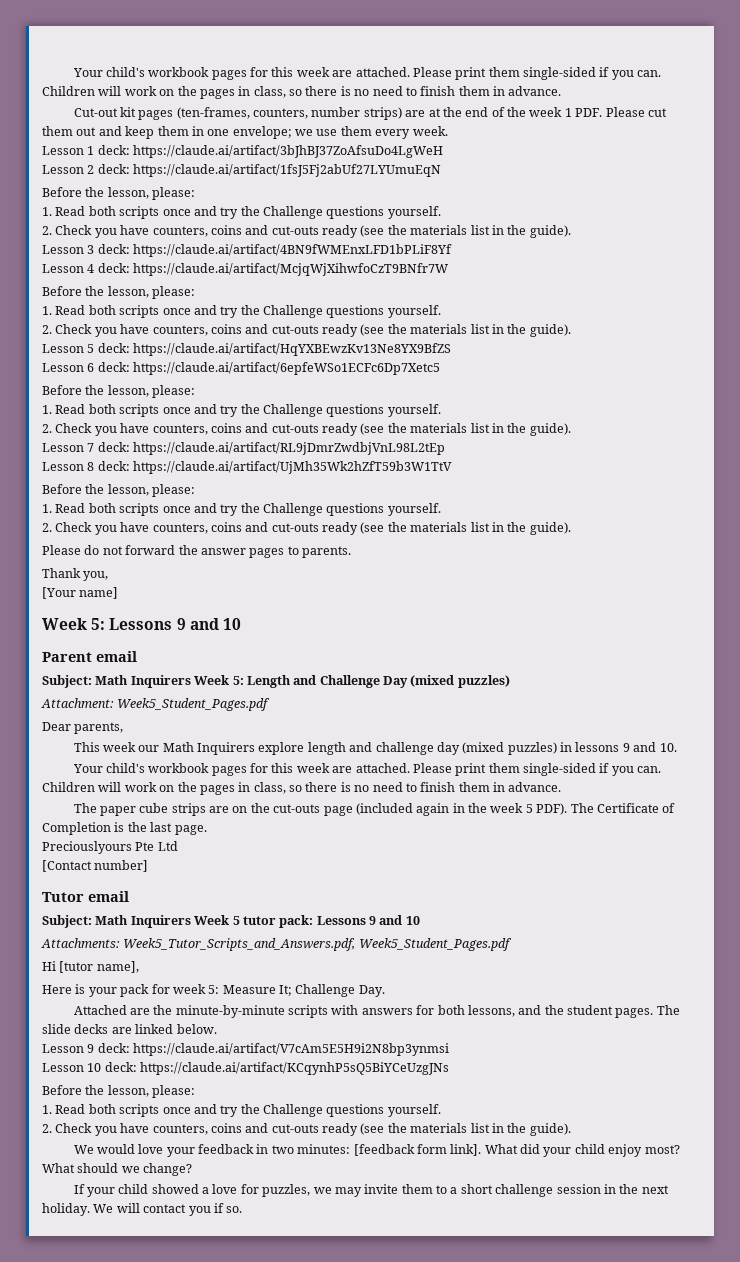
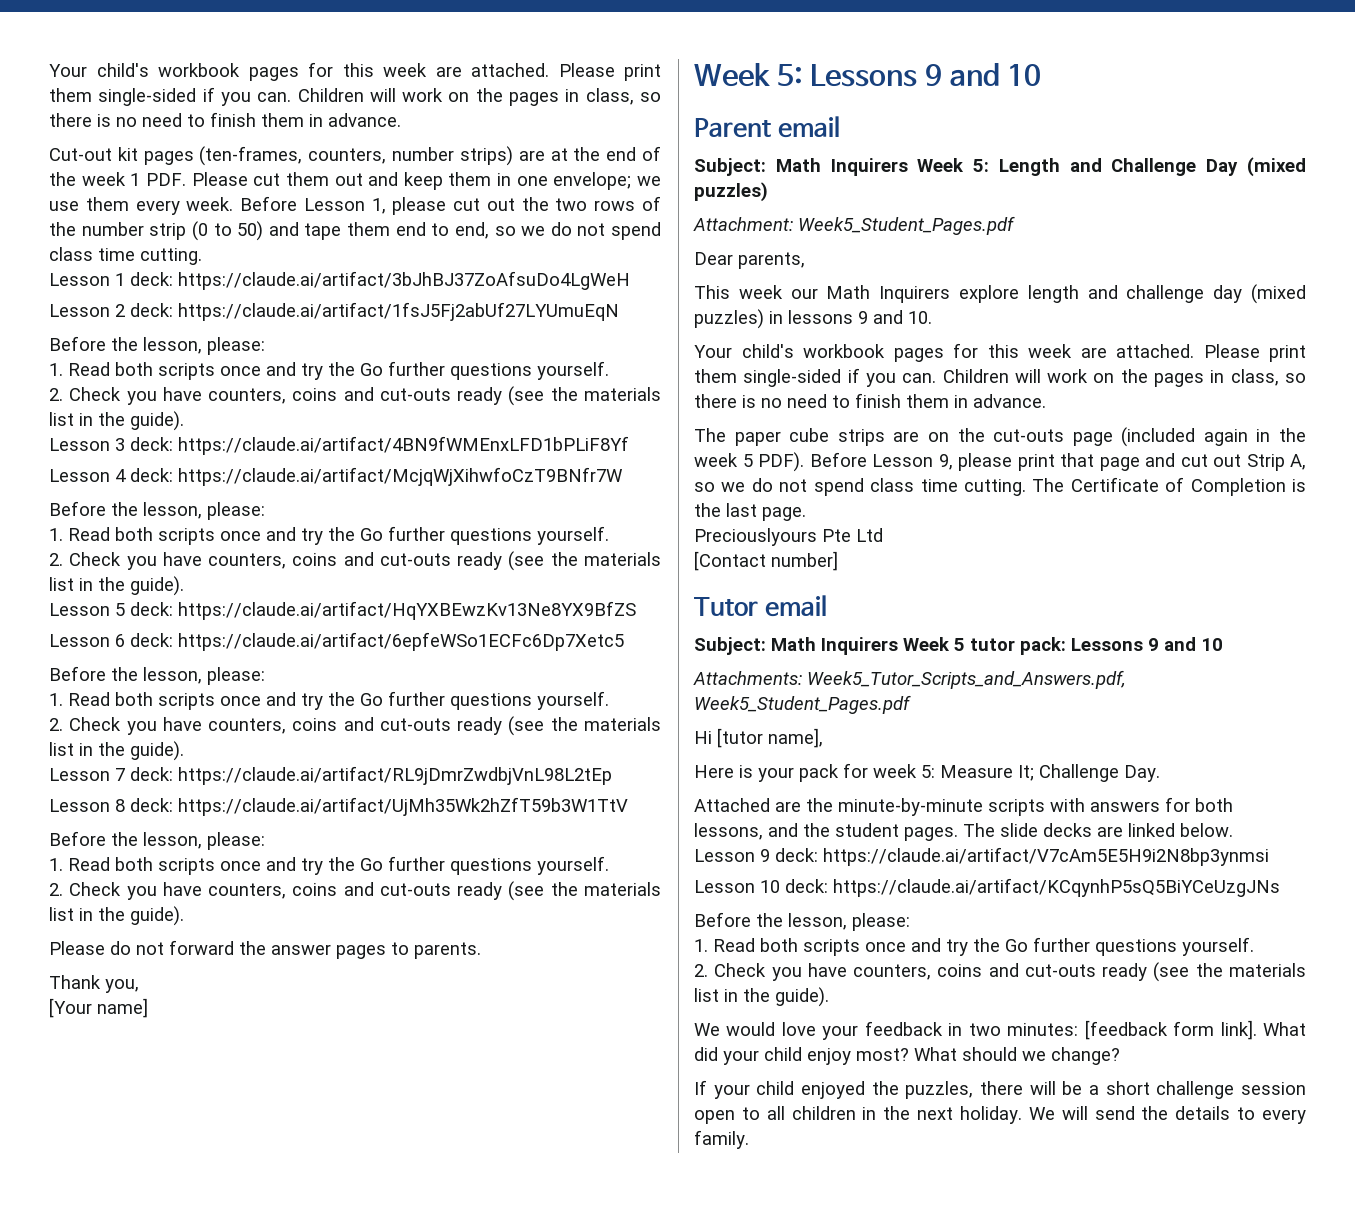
(448, 131) none -> [240,196,661,215] [49,221,661,241] [49,247,202,265] Before Lesson 1, please cut out the two rows of the number strip (0 to 50) and tape them end to end, so we do not spend class time cutting.
[263,206,323,219] Challenge -> [360,361,445,376] Go further
[263,305,323,318] Challenge -> [360,526,445,541] Go further
[263,404,323,417] Challenge -> [360,691,445,706] Go further
[263,503,323,516] Challenge -> [360,856,445,871] Go further
(568, 809) none -> [809,452,1306,471] [694,478,1026,496] Before Lesson 9, please print that page and cut out Strip A, so we do not spend class time cutting.
[263,1104,323,1117] Challenge -> [1005,937,1090,952] Go further
[151,1184,601,1197] showed a love for puzzles, we may invite them to a short challenge session -> [801,1081,1306,1099] [694,1106,856,1124] enjoyed the puzzles, there will be a short challenge session open to all children
[143,1203,243,1216] contact you if so. -> [1094,1106,1306,1124] [694,1130,749,1149] send the details to every family.

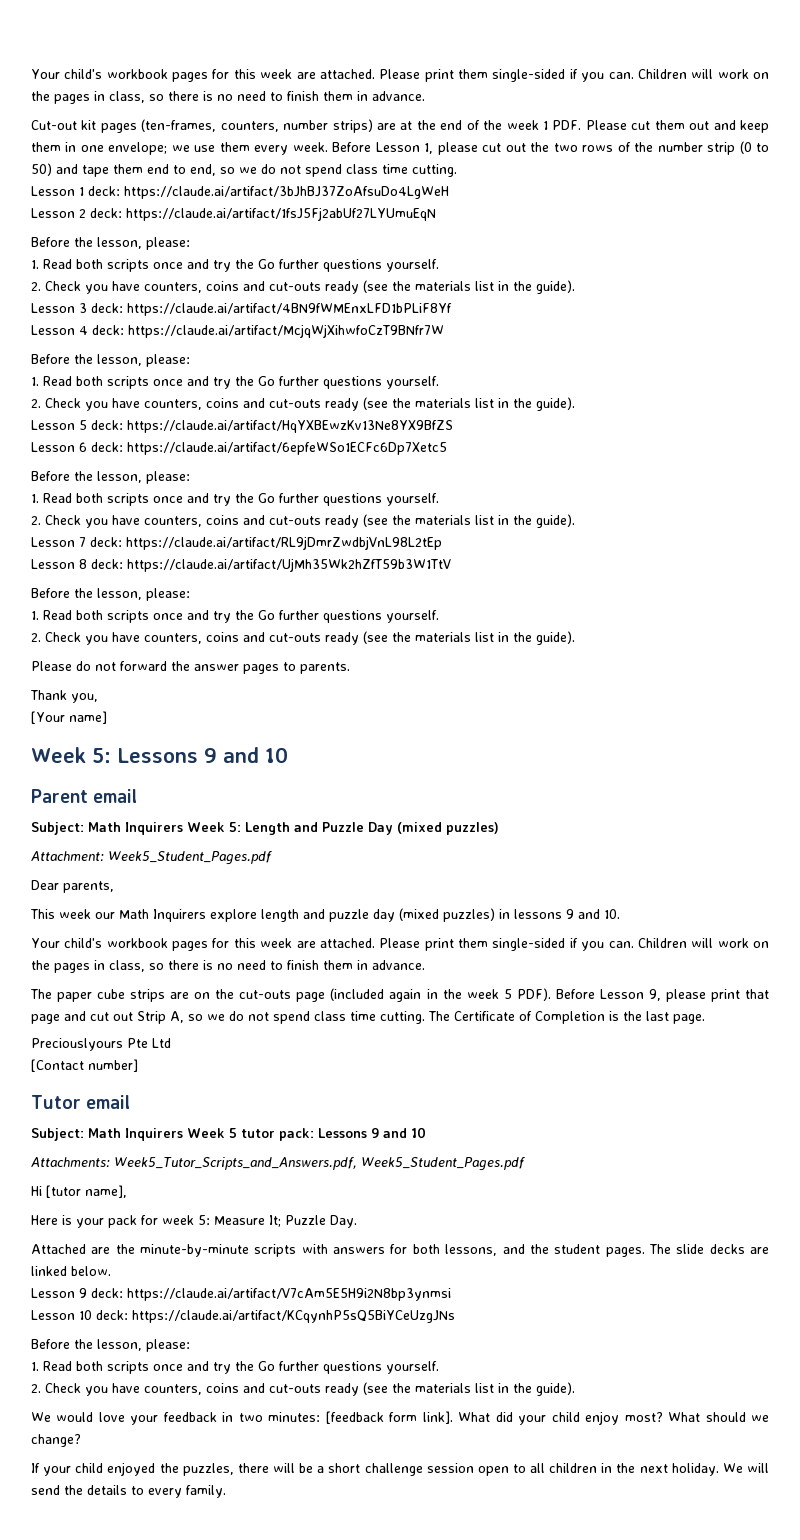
[1111,158,1197,176] Challenge -> [322,822,364,832] Puzzle
[1126,285,1205,303] challenge -> [329,909,369,922] puzzle
[1039,764,1119,782] Challenge -> [285,1215,326,1225] Puzzle

